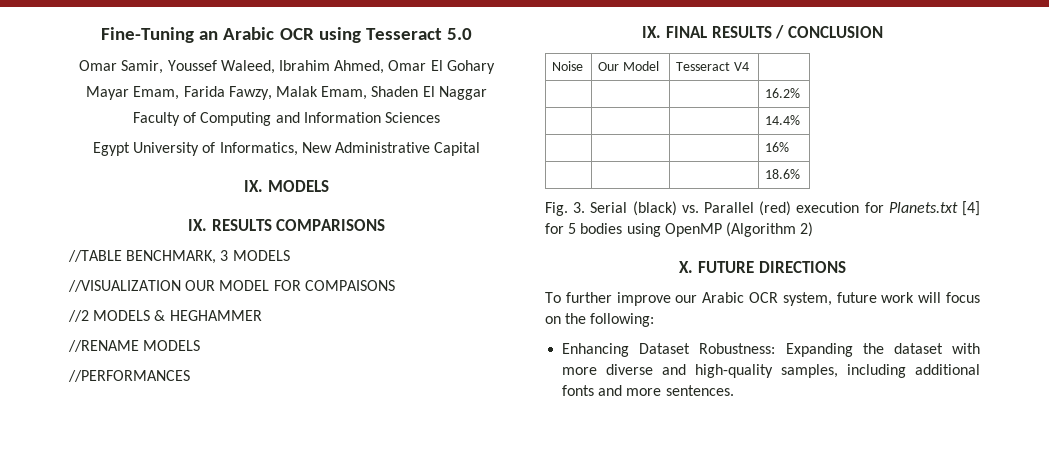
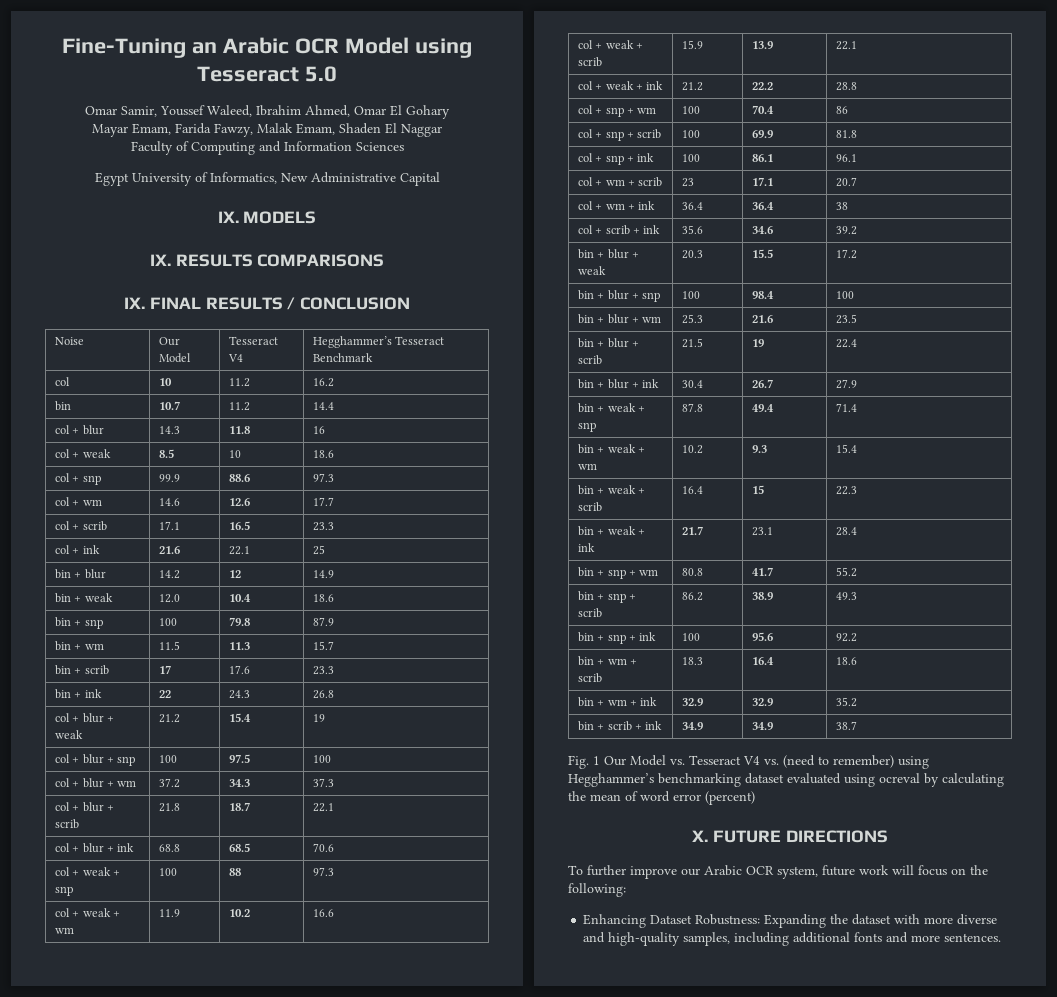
(314, 34) none -> [344,37,409,54] Model
[68,250,290,264] [68,280,395,292] [68,310,262,322] [68,340,201,352] [68,370,190,382] // //TABLE BENCHMARK, 3 MODELS // //VISUALIZATION OUR MODEL FOR COMPAISONS // //2 MODELS & HEGHAMMER // //RENAME MODELS // //PERFORMANCES -> (385, 260) none
[765,88,801,98] [765,115,801,125] [765,142,790,152] [765,169,801,179] [545,201,980,216] [545,222,814,237] // | | | 16.2% // | | | 14.4% // | | | 16% // | | | 18.6% // Fig. 3. Serial (black) vs. Parallel (red) execution for Planets.txt [4] for 5 bodies using OpenMP (Algorithm 2) -> [312,336,445,348] [312,353,373,362] [54,377,70,386] [158,378,172,386] [228,378,250,387] [312,378,334,387] [54,401,71,411] [158,401,180,410] [228,402,250,411] [312,402,334,410] [54,425,104,435] [158,426,180,434] [228,426,250,434] [312,426,325,434] [54,449,111,458] [158,449,174,458] [228,450,241,458] [312,450,334,458] [54,473,101,485] [158,474,180,482] [228,474,250,482] [312,473,334,482] [54,497,102,506] [158,498,180,506] [228,498,250,506] [312,497,334,506] [54,521,107,531] [158,521,180,530] [228,521,250,530] [312,522,334,531] [54,545,100,554] [158,546,180,554] [228,546,250,555] [312,545,325,555] [54,569,106,579] [158,570,180,579] [228,570,241,578] [312,570,334,578] [54,593,113,603] [158,594,180,603] [228,594,251,602] [312,594,334,602] [54,617,103,629] [158,618,177,626] [228,617,250,626] [312,617,334,626] [54,641,104,651] [158,641,180,650] [228,642,250,650] [312,641,334,650] [54,665,109,675] [158,665,171,674] [228,665,250,674] [312,666,334,675] [54,689,102,699] [158,690,171,698] [228,690,250,699] [312,690,334,699] [54,713,115,723] [54,730,83,739] [158,714,180,723] [228,713,251,722] [312,714,325,722] [54,754,136,766] [158,755,177,763] [228,754,250,763] [312,755,331,763] [54,778,137,788] [158,778,180,788] [228,779,250,787] [312,778,334,787] [54,802,115,812] [54,819,79,829] [158,803,180,812] [228,802,250,811] [312,803,334,812] [54,843,135,853] [158,844,180,852] [228,843,250,852] [312,843,334,852] [54,867,121,876] [54,886,73,896] [158,868,177,876] [228,868,241,876] [312,867,334,876] [54,908,121,917] [54,927,74,934] [158,909,180,917] [228,909,250,917] [312,909,334,917] [577,40,644,49] [577,57,602,67] [681,40,703,49] [751,41,773,49] [835,41,857,50] [577,81,664,90] [681,82,703,91] [751,82,773,90] [835,82,857,91] [577,105,657,117] [681,106,700,114] [751,105,774,114] [835,106,848,114] [577,129,662,141] [681,130,700,138] [751,130,773,138] [835,130,857,138] [577,153,655,165] [681,154,700,162] [751,154,773,162] [835,154,857,162] [577,177,663,187] [681,178,694,187] [751,177,773,186] [835,177,857,187] [577,201,656,210] [681,202,703,210] [751,202,774,210] [835,202,848,210] [577,225,661,235] [681,225,703,234] [751,226,773,234] [835,226,857,235] [577,249,640,259] [577,266,606,275] [681,250,703,259] [751,249,773,258] [835,249,857,259] [577,290,661,302] [681,291,700,299] [751,291,774,299] [835,291,854,299] [577,314,662,324] [681,314,703,324] [751,315,773,323] [835,314,857,324] [577,338,640,348] [577,355,602,365] [681,338,703,348] [751,339,764,347] [835,339,857,348] [577,379,660,389] [681,380,703,388] [751,379,773,388] [835,379,857,389] [577,403,646,413] [577,422,596,432] [681,403,703,412] [751,404,774,412] [835,403,857,412] [577,444,646,454] [577,463,597,470] [681,445,703,454] [751,445,767,453] [835,444,857,453] [577,485,646,495] [577,502,602,512] [681,486,703,494] [751,485,764,494] [835,486,857,495] [577,526,646,536] [577,543,595,552] [681,526,703,535] [751,527,773,536] [835,527,857,536] [577,567,659,579] [681,568,703,576] [751,567,773,576] [835,567,857,577] [577,591,637,603] [577,608,602,618] [681,592,703,601] [751,592,773,600] [835,592,857,600] [577,632,657,644] [681,633,700,641] [751,632,773,641] [835,633,857,642] [577,656,638,666] [577,673,602,683] [681,657,703,665] [751,657,774,665] [835,657,857,665] [577,697,658,707] [681,698,703,706] [751,698,773,706] [835,697,857,707] [577,721,663,731] [681,722,703,730] [751,722,773,730] [835,721,857,730] [568,755,929,769] [568,773,1004,787] [568,791,755,805] Hegghammer’s Tesseract Benchmark // col | 10 | 11.2 | 16.2 // bin | 10.7 | 11.2 | 14.4 // col + blur | 14.3 | 11.8 | 16 // col + weak | 8.5 | 10 | 18.6 // col + snp | 99.9 | 88.6 | 97.3 // col + wm | 14.6 | 12.6 | 17.7 // col + scrib | 17.1 | 16.5 | 23.3 // col + ink | 21.6 | 22.1 | 25 // bin + blur | 14.2 | 12 | 14.9 // bin + weak | 12.0 | 10.4 | 18.6 // bin + snp | 100 | 79.8 | 87.9 // bin + wm | 11.5 | 11.3 | 15.7 // bin + scrib | 17 | 17.6 | 23.3 // bin + ink | 22 | 24.3 | 26.8 // col + blur + weak | 21.2 | 15.4 | 19 // col + blur + snp | 100 | 97.5 | 100 // col + blur + wm | 37.2 | 34.3 | 37.3 // col + blur + scrib | 21.8 | 18.7 | 22.1 // col + blur + ink | 68.8 | 68.5 | 70.6 // col + weak + snp | 100 | 88 | 97.3 // col + weak + wm | 11.9 | 10.2 | 16.6 // col + weak + scrib | 15.9 | 13.9 | 22.1 // col + weak + ink | 21.2 | 22.2 | 28.8 // col + snp + wm | 100 | 70.4 | 86 // col + snp + scrib | 100 | 69.9 | 81.8 // col + snp + ink | 100 | 86.1 | 96.1 // col + wm + scrib | 23 | 17.1 | 20.7 // col + wm + ink | 36.4 | 36.4 | 38 // col + scrib + ink | 35.6 | 34.6 | 39.2 // bin + blur + weak | 20.3 | 15.5 | 17.2 // bin + blur + snp | 100 | 98.4 | 100 // bin + blur + wm | 25.3 | 21.6 | 23.5 // bin + blur + scrib | 21.5 | 19 | 22.4 // bin + blur + ink | 30.4 | 26.7 | 27.9 // bin + weak + snp | 87.8 | 49.4 | 71.4 // bin + weak + wm | 10.2 | 9.3 | 15.4 // bin + weak + scrib | 16.4 | 15 | 22.3 // bin + weak + ink | 21.7 | 23.1 | 28.4 // bin + snp + wm | 80.8 | 41.7 | 55.2 // bin + snp + scrib | 86.2 | 38.9 | 49.3 // bin + snp + ink | 100 | 95.6 | 92.2 // bin + wm + scrib | 18.3 | 16.4 | 18.6 // bin + wm + ink | 32.9 | 32.9 | 35.2 // bin + scrib + ink | 34.9 | 34.9 | 38.7 // Fig. 1 Our Model vs. Tesseract V4 vs. (need to remember) using Hegghammer’s benchmarking dataset evaluated using ocreval by calculating the mean of word error (percent)

